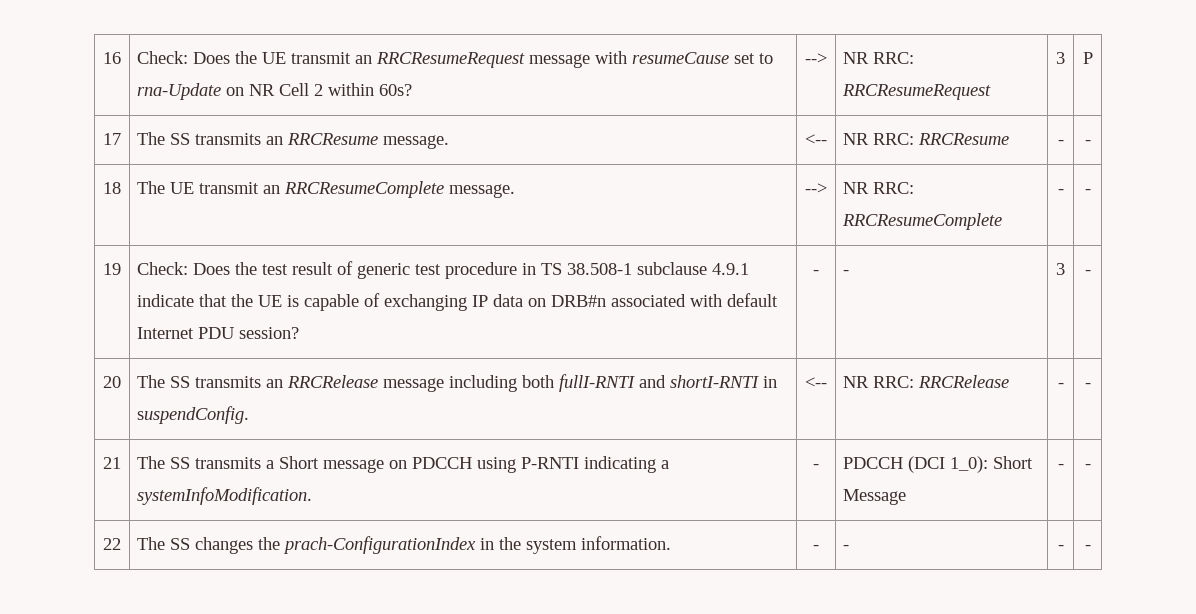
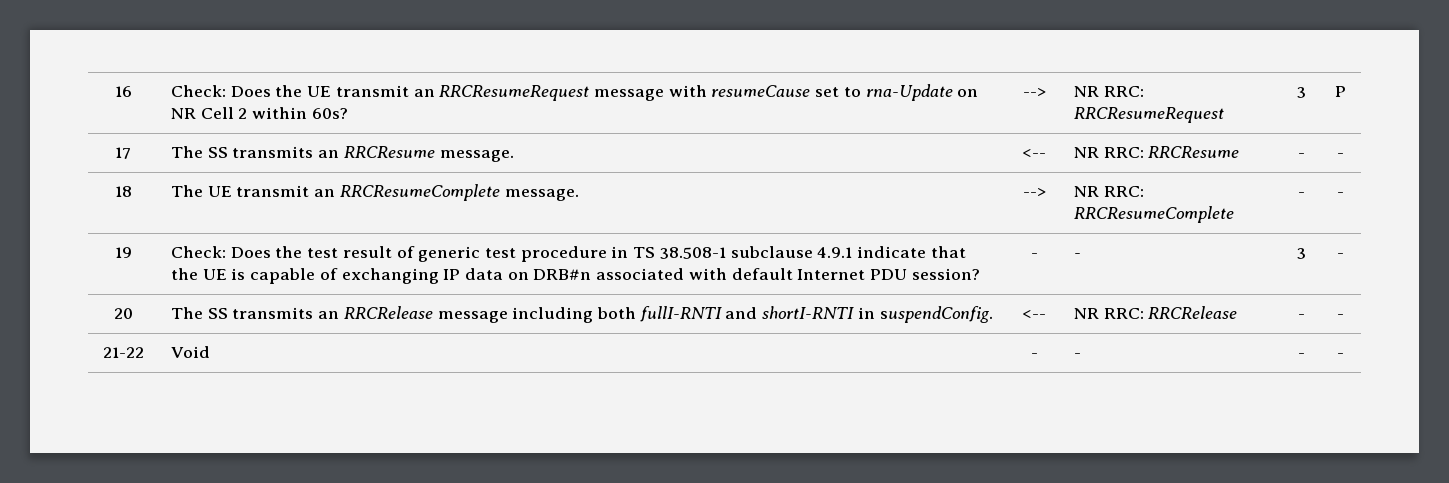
[103,457,121,469] [137,456,670,473] [137,487,313,505] [813,464,819,469] [843,456,1034,473] [843,489,907,505] [1057,464,1064,469] [1084,464,1091,469] [103,538,121,550] [137,536,672,554] 21 | The SS transmits a Short message on PDCCH using P-RNTI indicating a systemInfoModification. | - | PDCCH (DCI 1_0): Short Message | - | - // 22 | The SS changes the prach-ConfigurationIndex in the system information. -> [102,347,144,358] [170,346,210,358] 21-22 | Void

